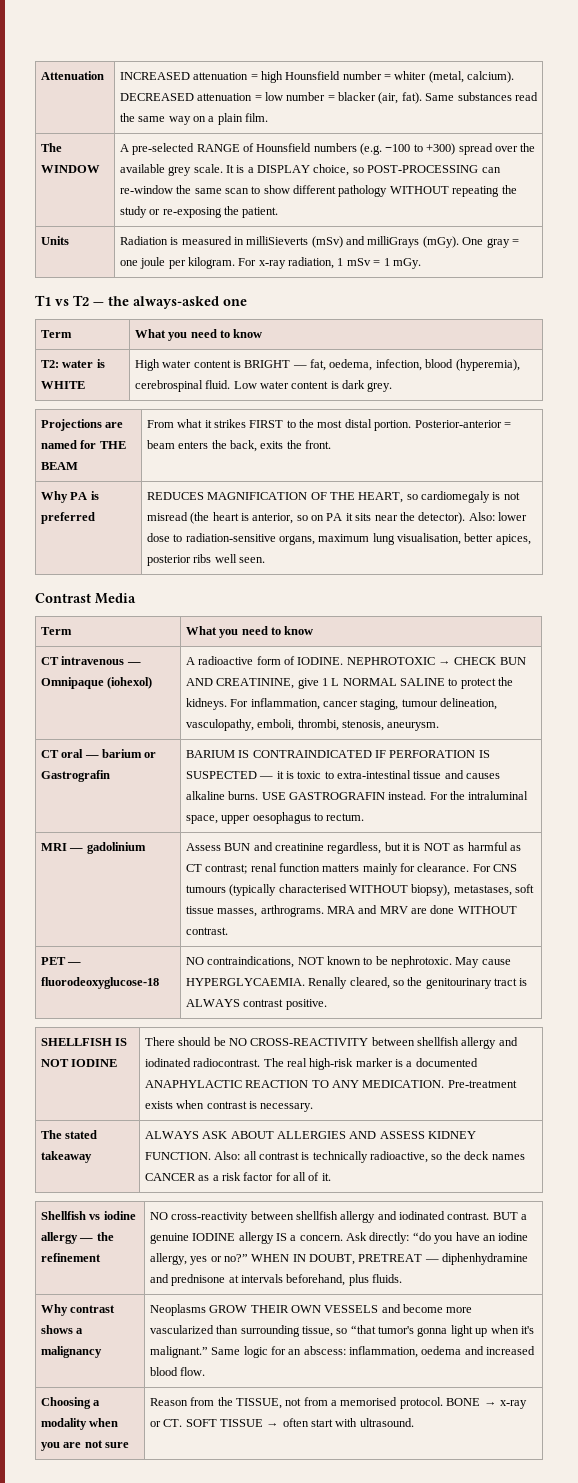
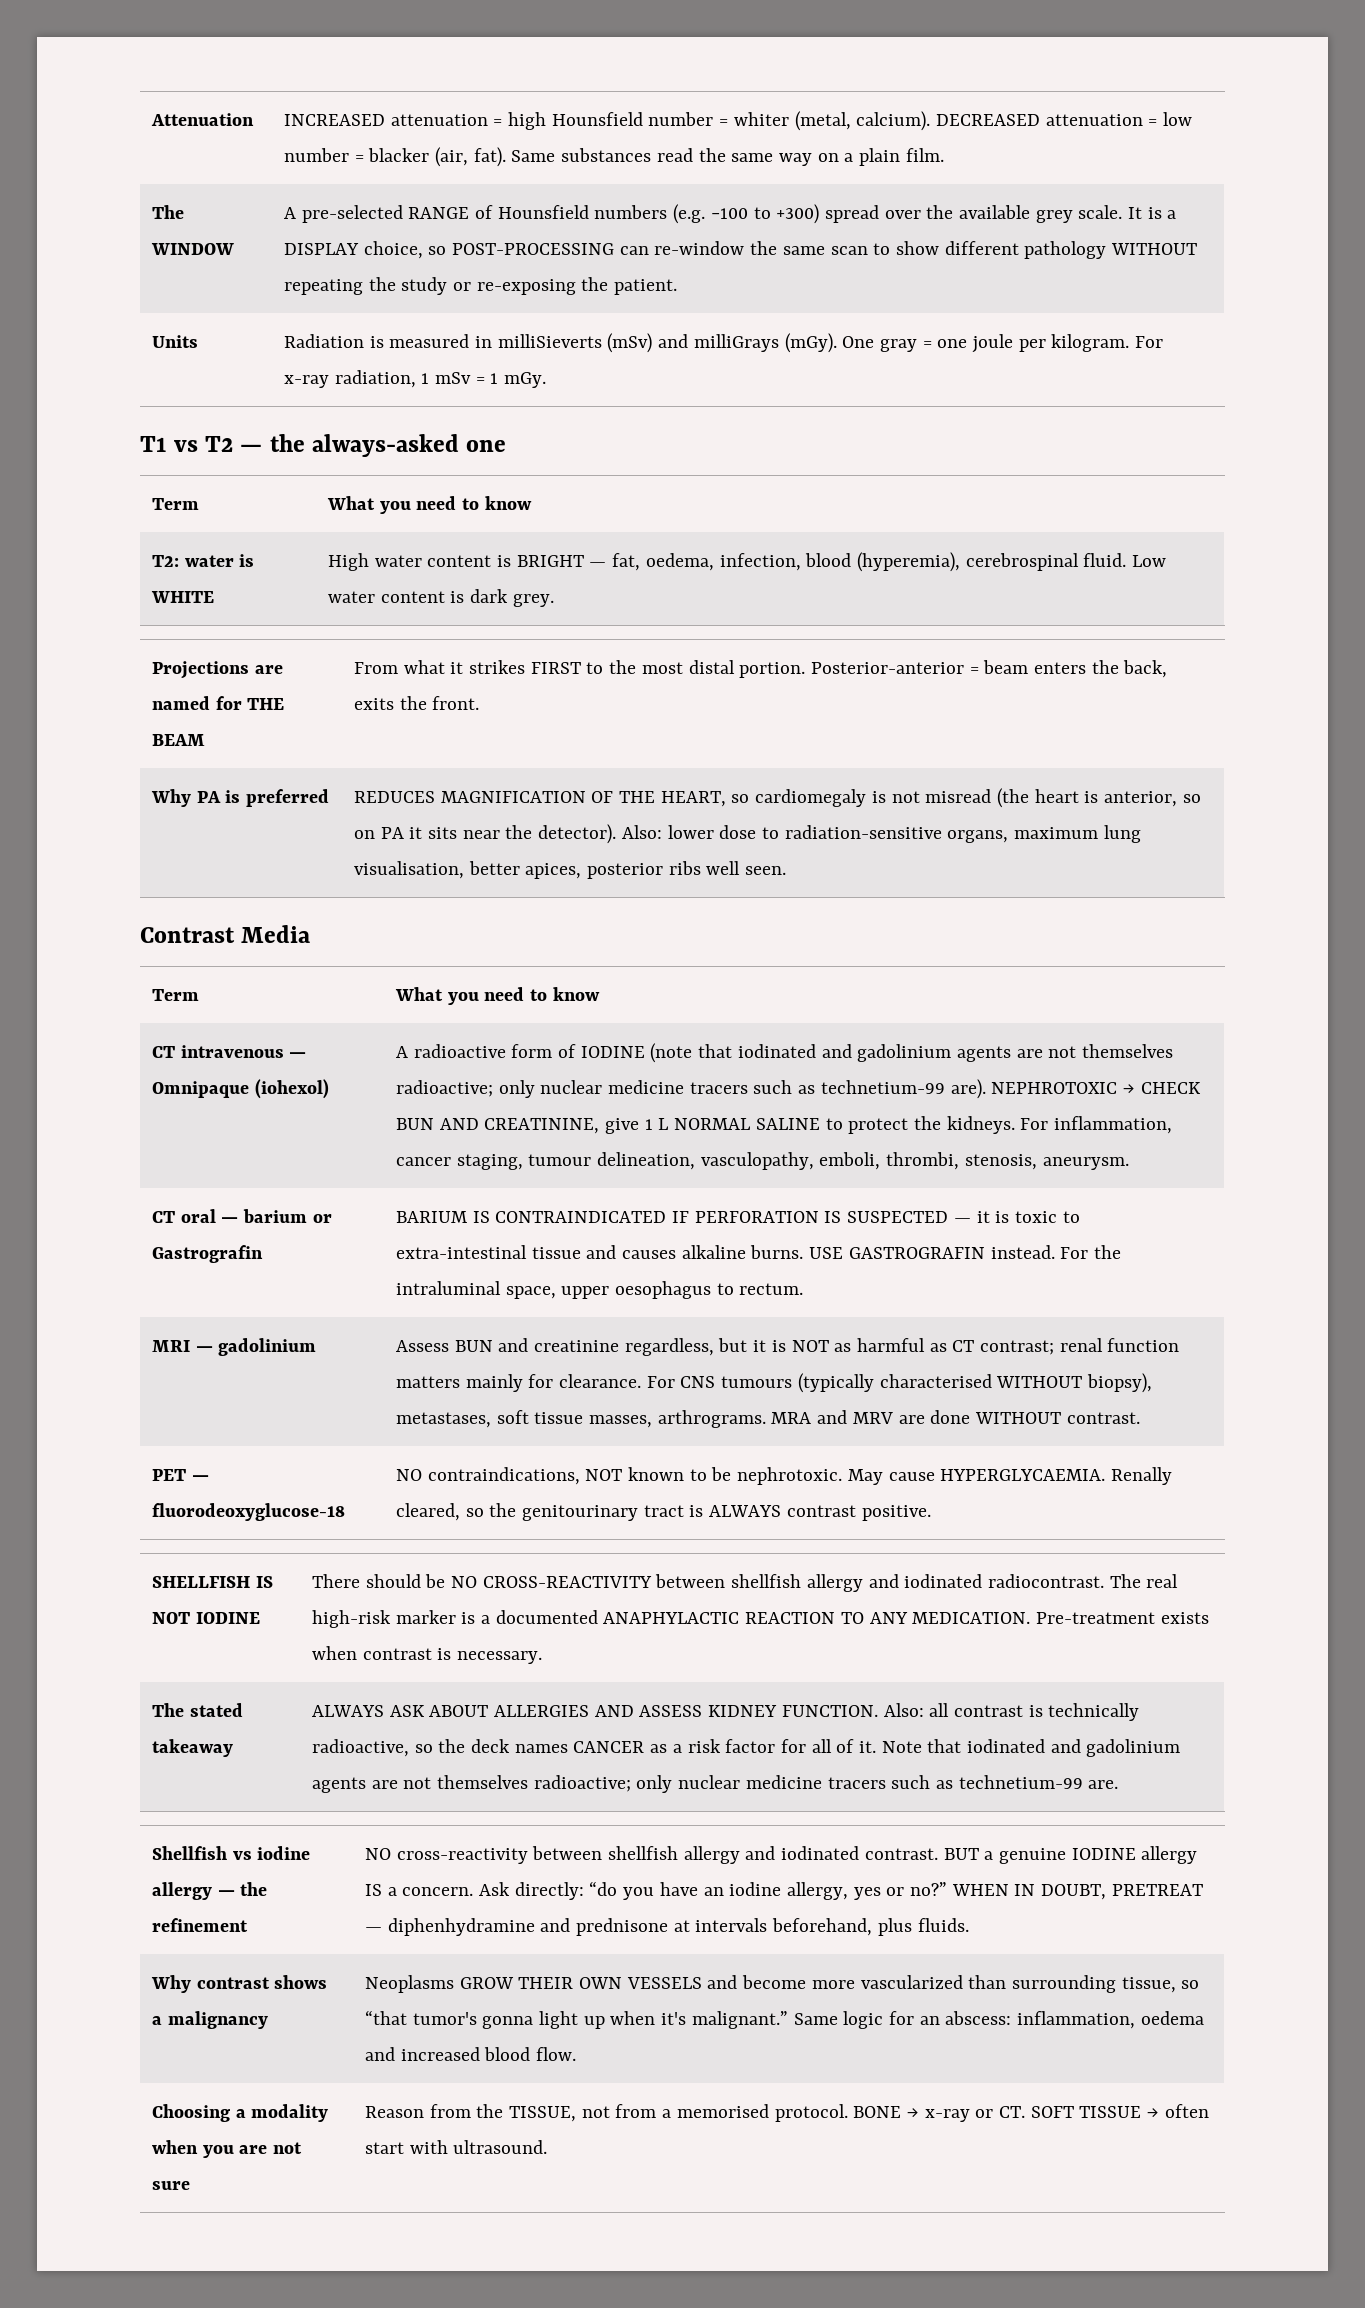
[297,657,344,665] IODINE. -> [580,1043,1173,1063] [396,1079,986,1099] IODINE (note that iodinated and gadolinium agents are not themselves radioactive; only nuclear medicine tracers such as technetium-99 are).
(331, 1177) none -> [881,1739,1181,1757] [312,1775,1119,1793] Note that iodinated and gadolinium agents are not themselves radioactive; only nuclear medicine tracers such as technetium-99 are.

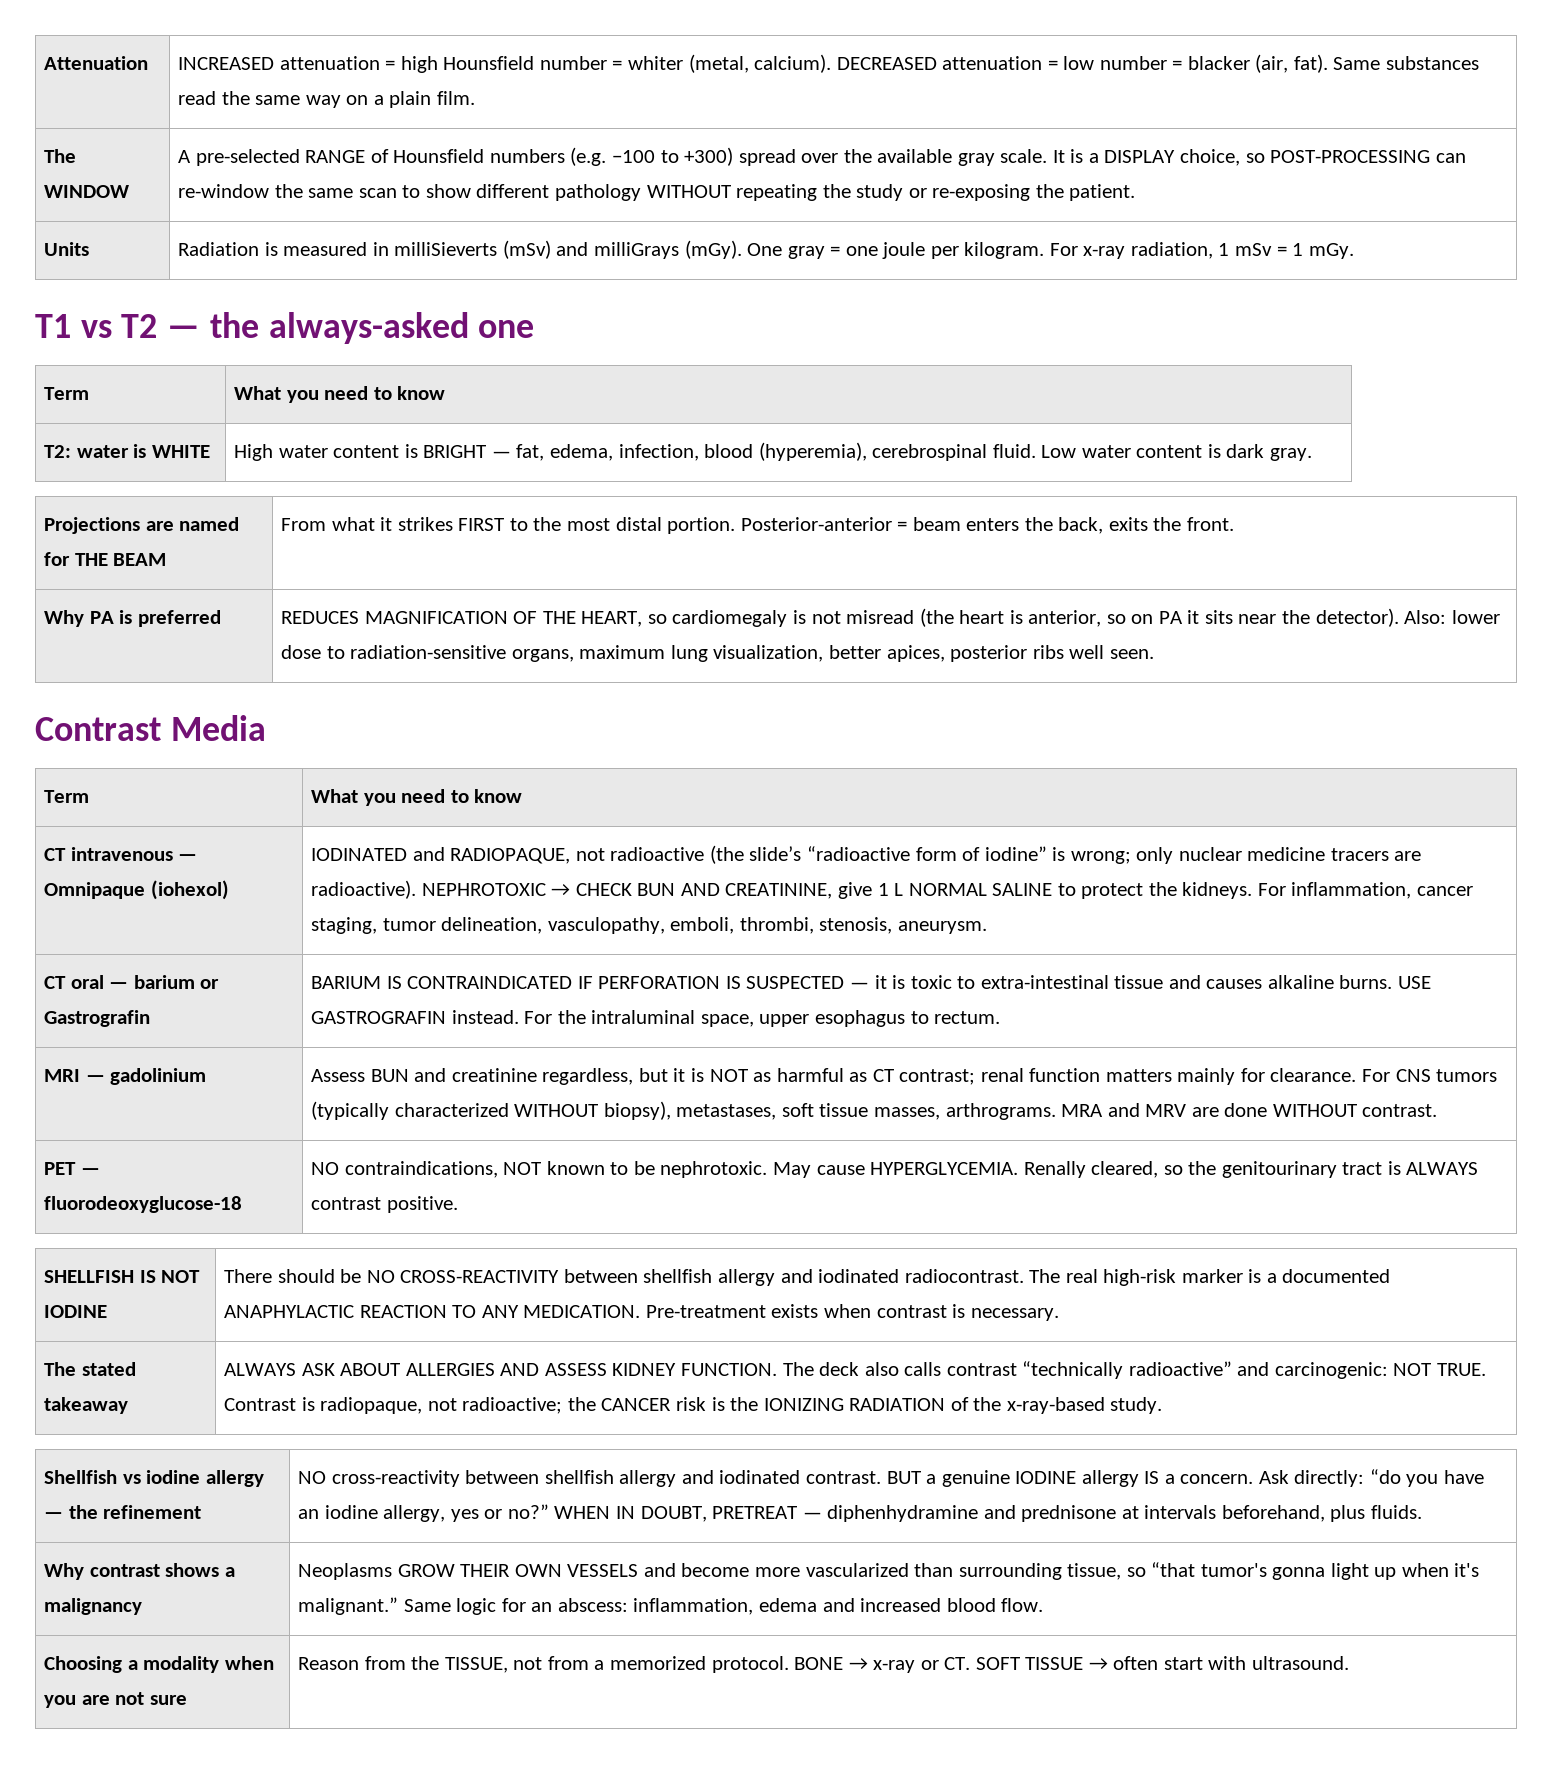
[1035,210,1073,223] grey -> [957,153,995,166] gray
[645,553,714,571] oedema, -> [550,444,614,461] edema,
[512,594,554,607] grey. -> [1269,448,1312,461] gray.
[354,861,465,879] visualisation, -> [713,645,824,662] visualization,
[396,1043,1173,1063] [396,1079,986,1099] A radioactive form of IODINE (note that iodinated and gadolinium agents are not themselves radioactive; only nuclear medicine tracers such as technetium-99 are). -> [311,845,1422,864] [311,880,417,899] IODINATED and RADIOPAQUE, not radioactive (the slide’s “radioactive form of iodine” is wrong; only nuclear medicine tracers are radioactive).
[528,1154,592,1166] tumour -> [382,918,436,931] tumor
[615,1281,712,1299] oesophagus -> [815,1010,906,1027] esophagus
[721,1373,992,1393] tumours (typically characterised -> [1436,1069,1498,1082] [311,1101,509,1120] tumors (typically characterized
[940,1469,1106,1481] HYPERGLYCAEMIA. -> [870,1162,1019,1175] HYPERGLYCEMIA.
[883,1703,1140,1721] [312,1739,1181,1757] [312,1775,1119,1793] Also: all contrast is technically radioactive, so the deck names CANCER as a risk factor for all of it. Note that iodinated and gadolinium agents are not themselves radioactive; only nuclear medicine tracers such as technetium-99 are. -> [782,1361,1486,1379] [224,1397,1163,1414] The deck also calls contrast “technically radioactive” and carcinogenic: NOT TRUE. Contrast is radiopaque, not radioactive; the CANCER risk is the IONIZING RADIATION of the x-ray-based study.
[1140,2011,1204,2025] oedema -> [759,1598,818,1612] edema
[676,2104,769,2118] memorised -> [610,1656,707,1670] memorized

